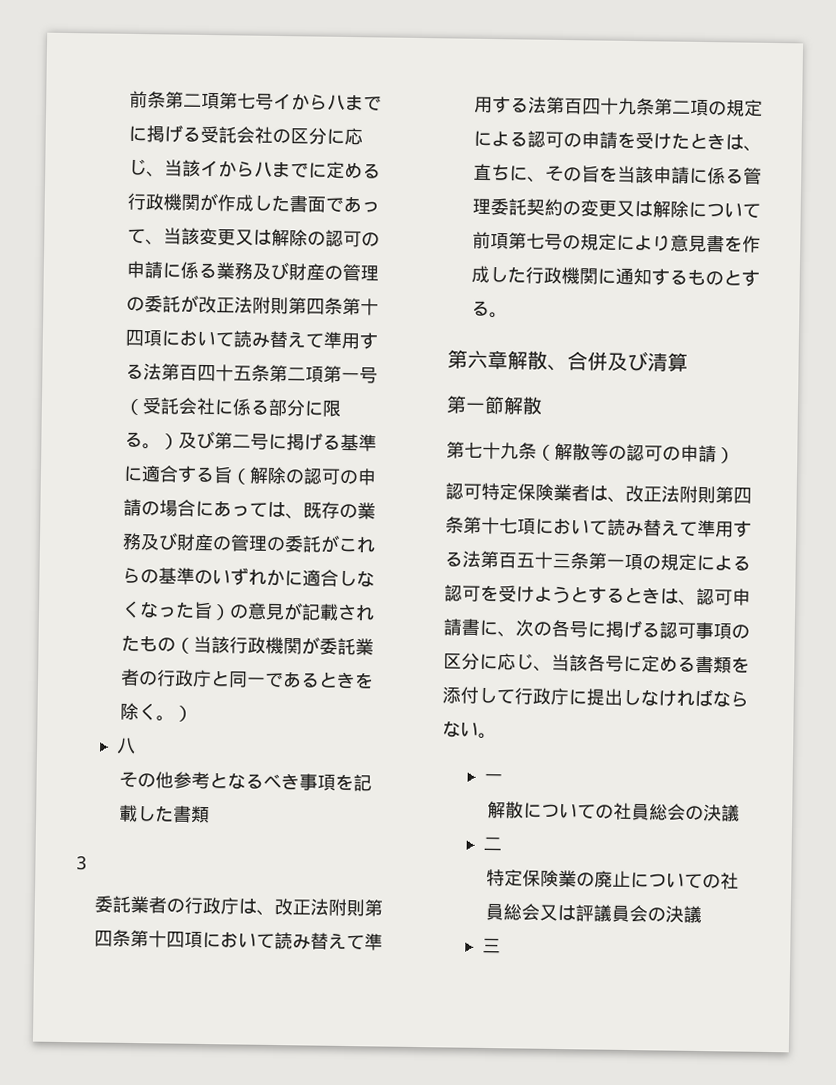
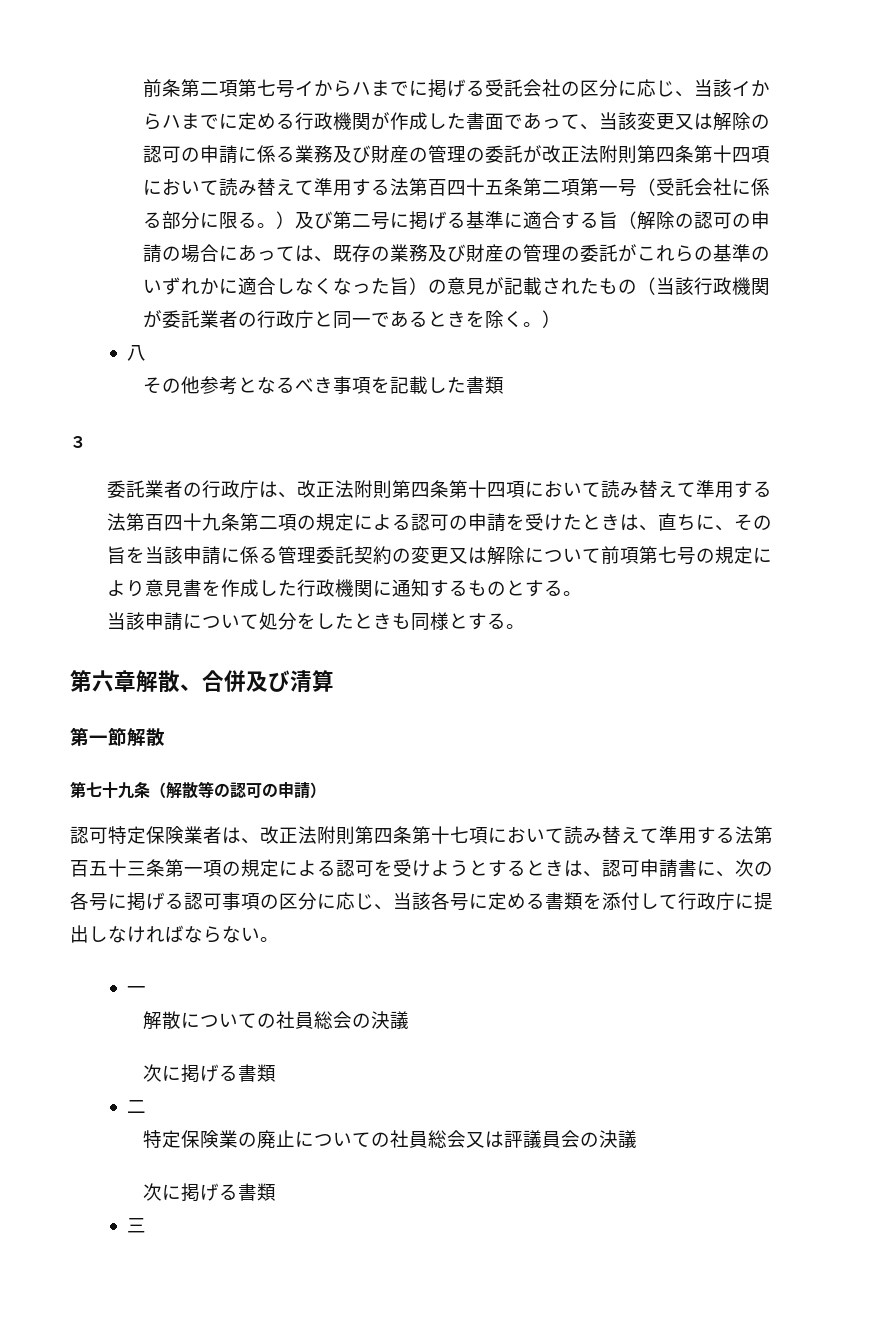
(508, 315) none -> [106,612,525,631] // 当該申請について処分をしたときも同様とする。
(740, 813) none -> [143,1064,277,1083] // 次に掲げる書類
(702, 914) none -> [143,1183,277,1202] // 次に掲げる書類

